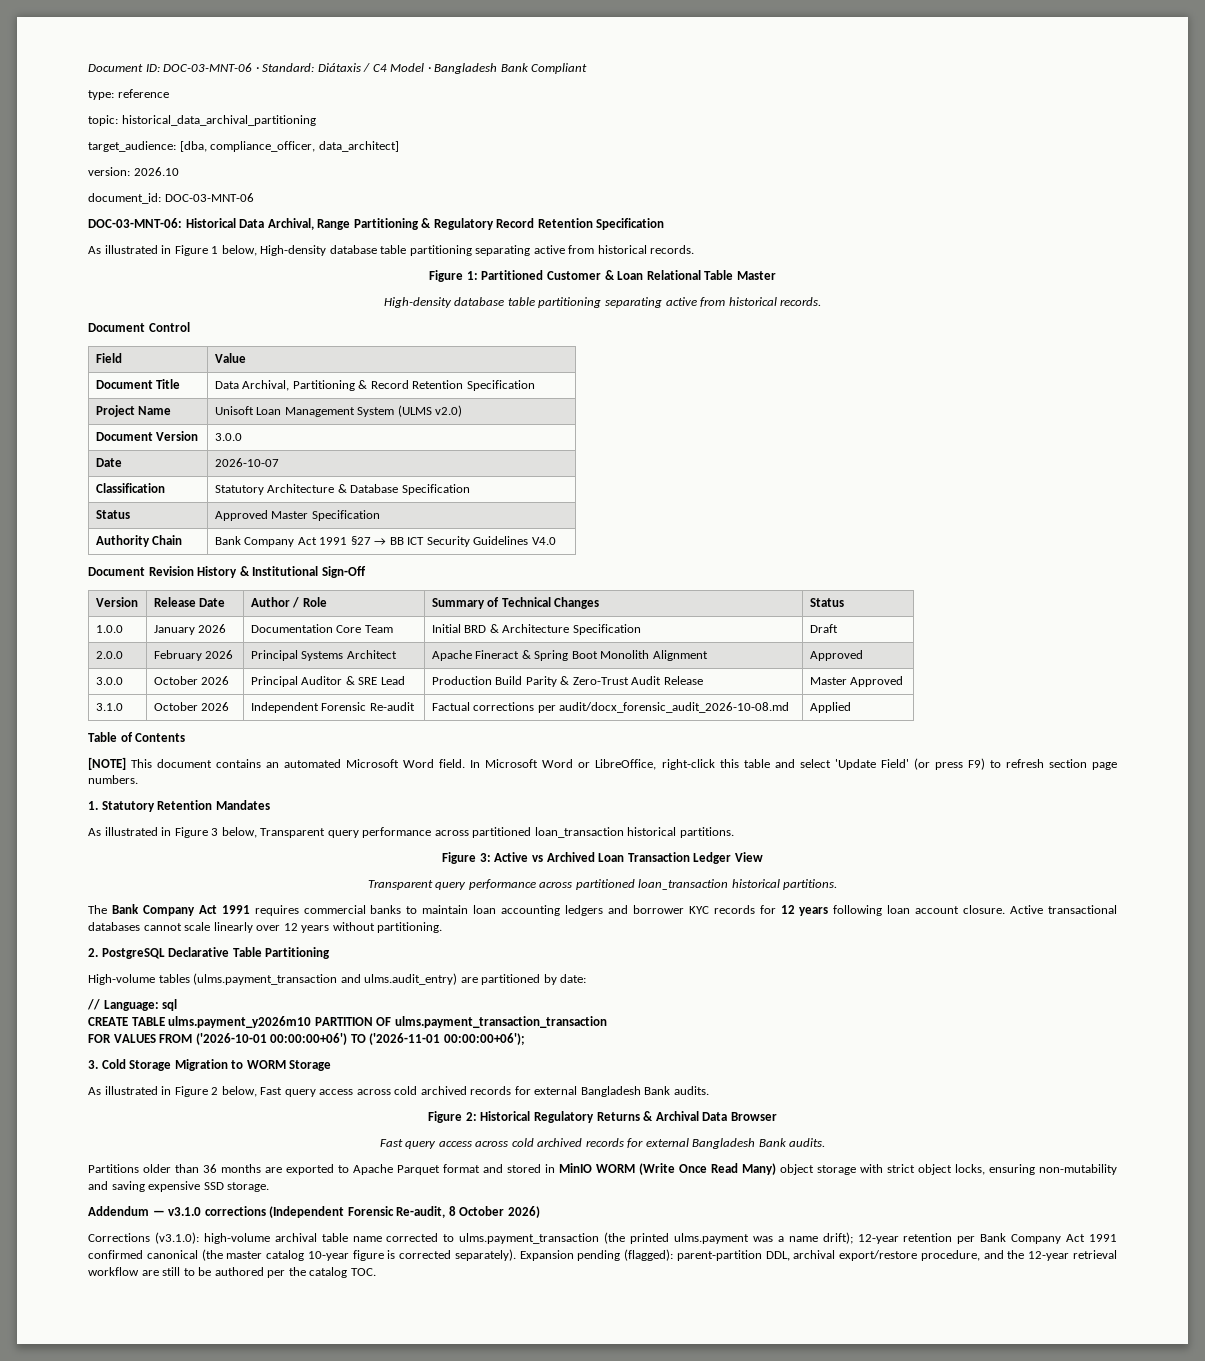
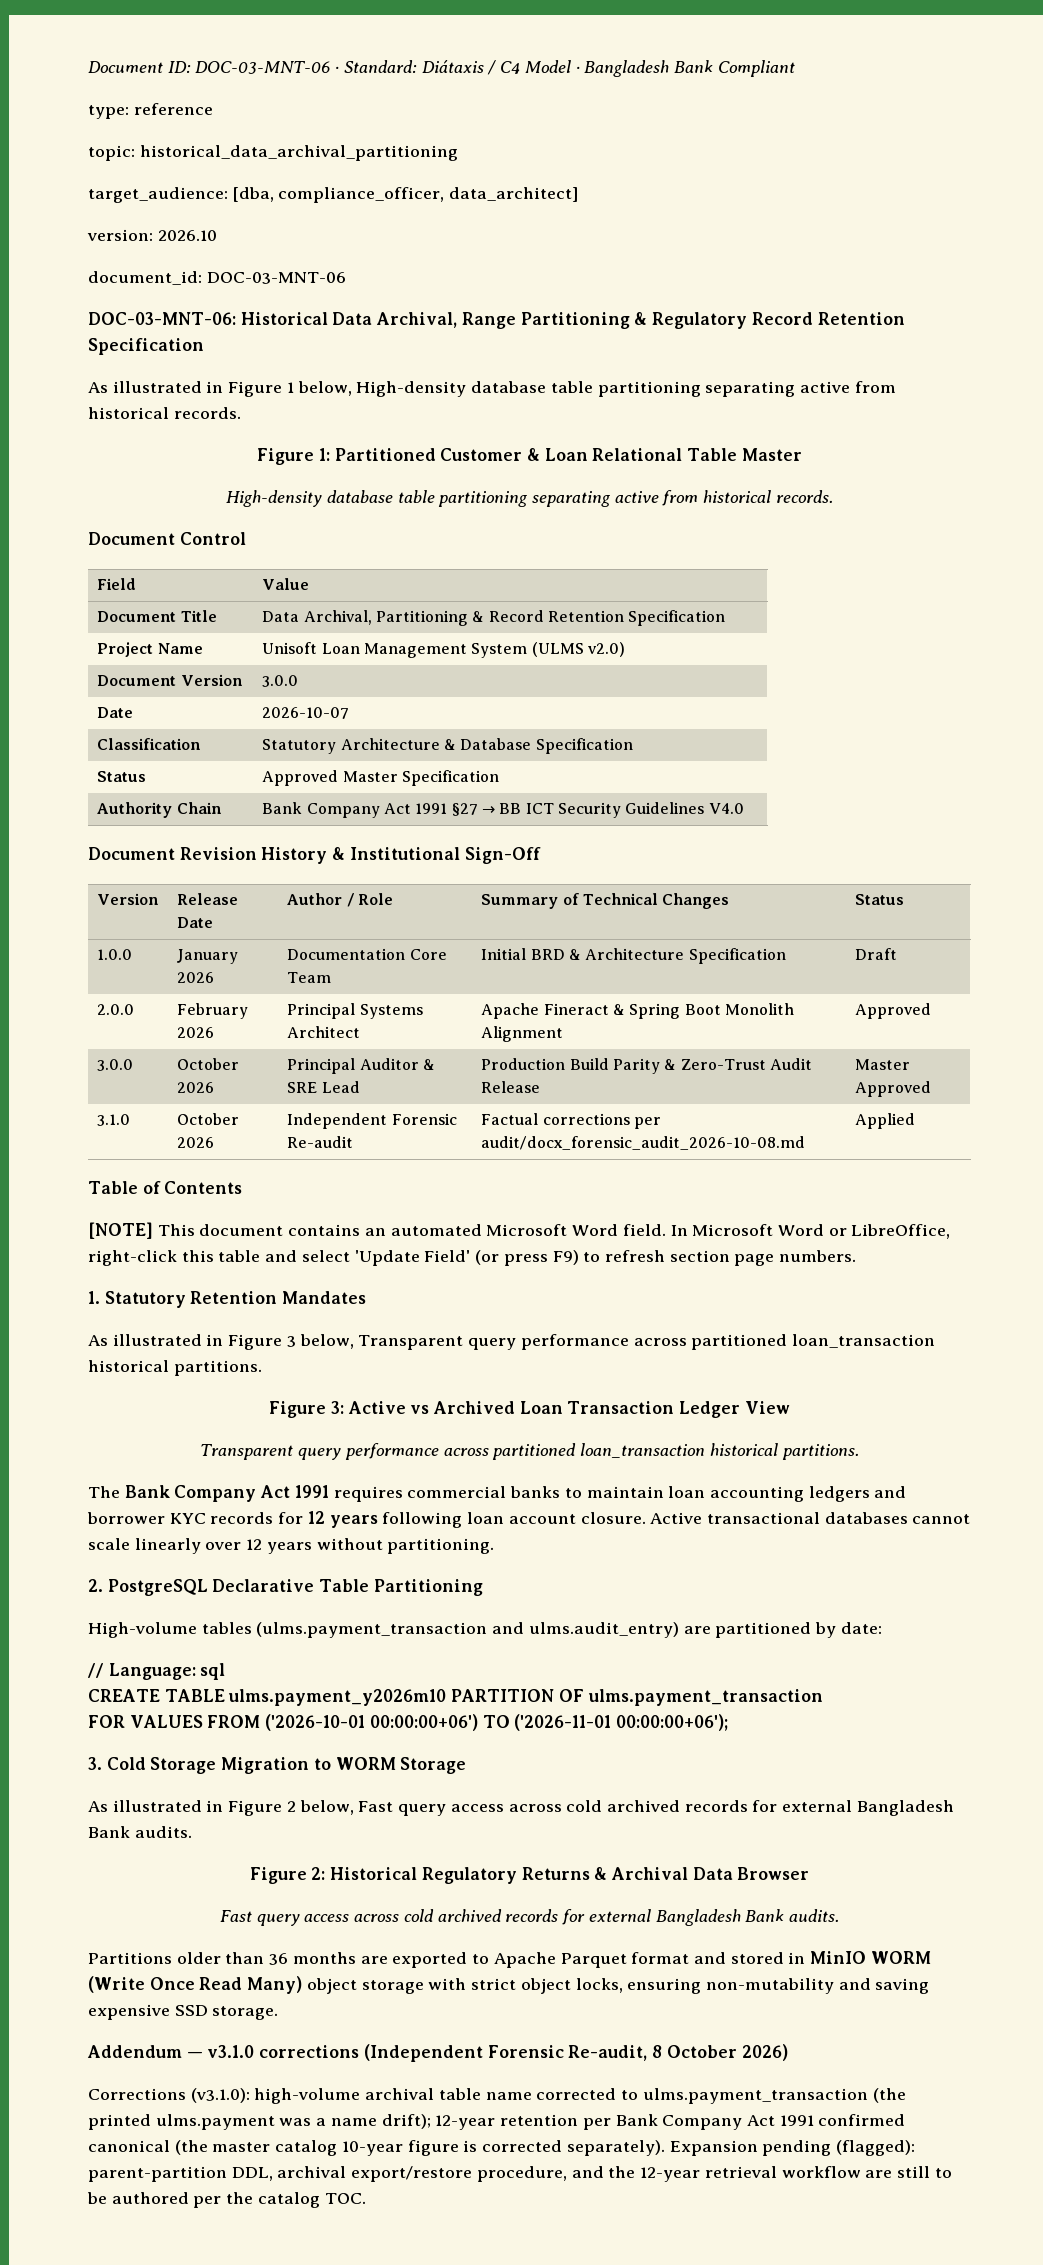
[394,1016,607,1028] ulms.payment_transaction_transaction -> [587,1689,823,1706] ulms.payment_transaction

